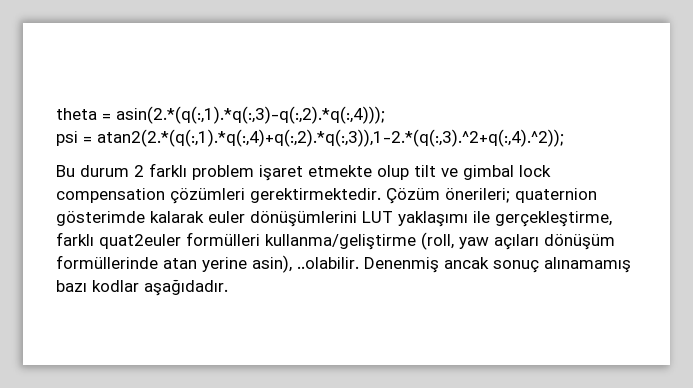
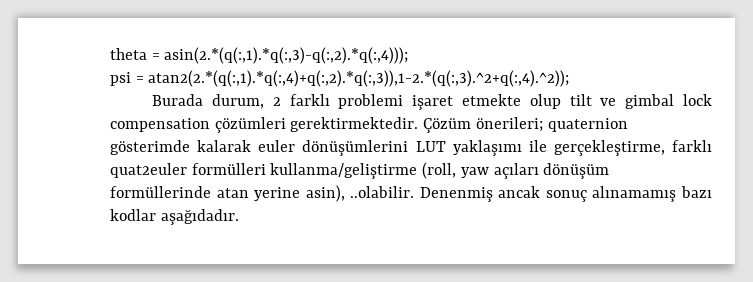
[56,165,129,177] Bu durum -> [152,94,264,109] Burada durum,
[192,165,254,180] problem -> [338,94,404,109] problemi

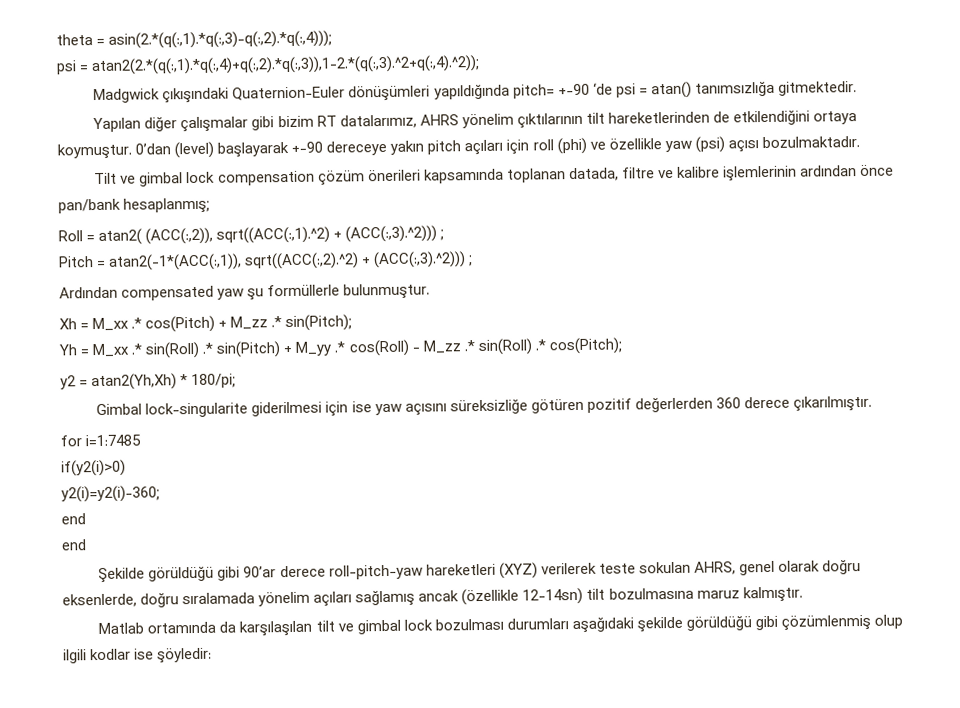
[152,94,712,110] [110,117,628,133] [110,140,712,156] [110,162,610,179] [110,185,712,202] [110,209,239,225] Burada durum, 2 farklı problemi işaret etmekte olup tilt ve gimbal lock compensation çözümleri gerektirmektedir. Çözüm önerileri; quaternion gösterimde kalarak euler dönüşümlerini LUT yaklaşımı ile gerçekleştirme, farklı quat2euler formülleri kullanma/geliştirme (roll, yaw açıları dönüşüm formüllerinde atan yerine asin), ..olabilir. Denenmiş ancak sonuç alınamamış bazı kodlar aşağıdadır. -> [93,80,857,104] [93,109,857,133] [57,136,860,160] [94,164,895,187] [58,197,211,214] [58,225,445,245] [58,251,474,271] [59,283,431,301] [59,314,353,333] [59,337,623,359] [60,373,237,391] [96,395,872,418] [60,434,142,447] [61,459,126,477] [61,485,160,503] [61,513,86,525] [61,539,87,551] [98,559,861,584] [62,586,803,608] [98,614,904,637] [63,647,213,664] Madgwick çıkışındaki Quaternion-Euler dönüşümleri yapıldığında pitch= +-90 ‘de psi = atan() tanımsızlığa gitmektedir. // Yapılan diğer çalışmalar gibi bizim RT datalarımız, AHRS yönelim çıktılarının tilt hareketlerinden de etkilendiğini ortaya koymuştur. 0’dan (level) başlayarak +-90 dereceye yakın pitch açıları için roll (phi) ve özellikle yaw (psi) açısı bozulmaktadır. // Tilt ve gimbal lock compensation çözüm önerileri kapsamında toplanan datada, filtre ve kalibre işlemlerinin ardından önce pan/bank hesaplanmış; // Roll = atan2( (ACC(:,2)), sqrt((ACC(:,1).^2) + (ACC(:,3).^2))) ; // Pitch = atan2(-1*(ACC(:,1)), sqrt((ACC(:,2).^2) + (ACC(:,3).^2))) ; // Ardından compensated yaw şu formüllerle bulunmuştur. // Xh = M_xx .* cos(Pitch) + M_zz .* sin(Pitch); // Yh = M_xx .* sin(Roll) .* sin(Pitch) + M_yy .* cos(Roll) - M_zz .* sin(Roll) .* cos(Pitch); // y2 = atan2(Yh,Xh) * 180/pi; // Gimbal lock-singularite giderilmesi için ise yaw açısını süreksizliğe götüren pozitif değerlerden 360 derece çıkarılmıştır. // for i=1:7485 // if(y2(i)>0) // y2(i)=y2(i)-360; // end // end // Şekilde görüldüğü gibi 90’ar derece roll-pitch-yaw hareketleri (XYZ) verilerek teste sokulan AHRS, genel olarak doğru eksenlerde, doğru sıralamada yönelim açıları sağlamış ancak (özellikle 12-14sn) tilt bozulmasına maruz kalmıştır. // Matlab ortamında da karşılaşılan tilt ve gimbal lock bozulması durumları aşağıdaki şekilde görüldüğü gibi çözümlenmiş olup ilgili kodlar ise şöyledir:

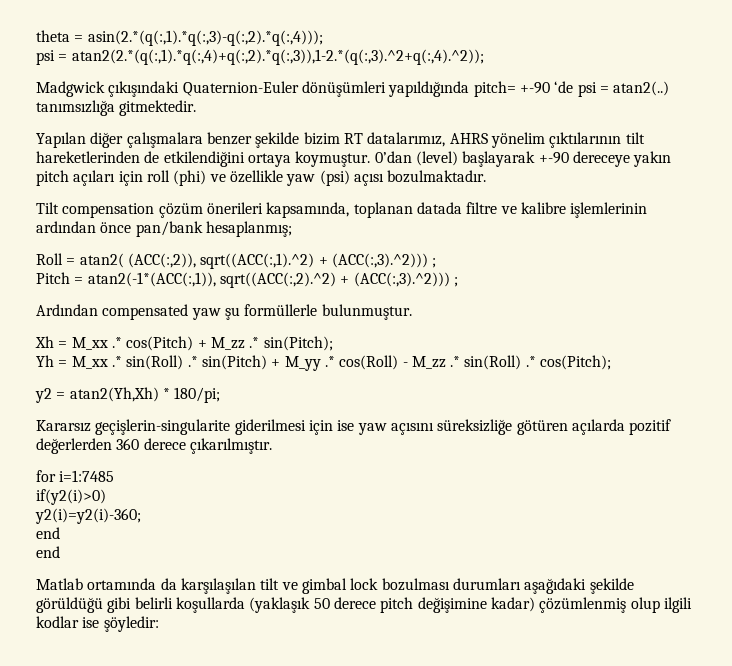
[650,81,692,99] atan() -> [613,81,670,96] atan2(..)
[180,116,275,133] çalışmalar gibi -> [126,132,300,148] çalışmalara benzer şekilde
[120,167,619,187] ve gimbal lock compensation çözüm önerileri kapsamında toplanan datada, -> [62,202,462,218] compensation çözüm önerileri kapsamında, toplanan datada
[96,402,249,418] Gimbal lock-singularite -> [36,419,231,435] Kararsız geçişlerin-singularite
(584, 406) none -> [571,419,625,435] açılarda
[98,559,861,584] [62,586,803,608] // Şekilde görüldüğü gibi 90’ar derece roll-pitch-yaw hareketleri (XYZ) verilerek teste sokulan AHRS, genel olarak doğru eksenlerde, doğru sıralamada yönelim açıları sağlamış ancak (özellikle 12-14sn) tilt bozulmasına maruz kalmıştır. -> (60, 552) none
(778, 623) none -> [134,597,535,613] belirli koşullarda (yaklaşık 50 derece pitch değişimine kadar)

